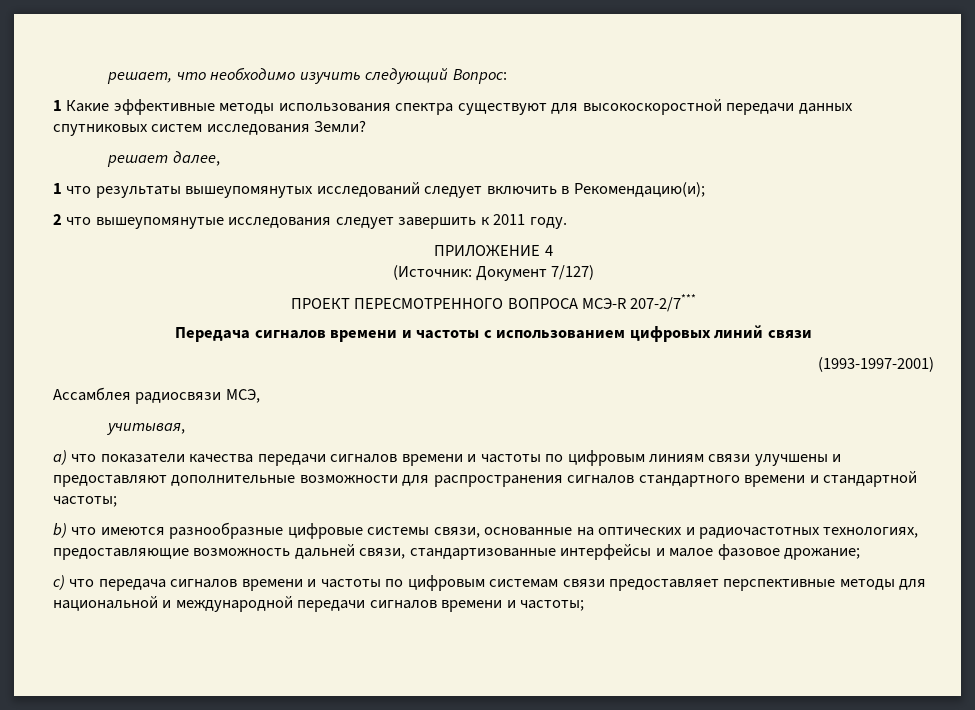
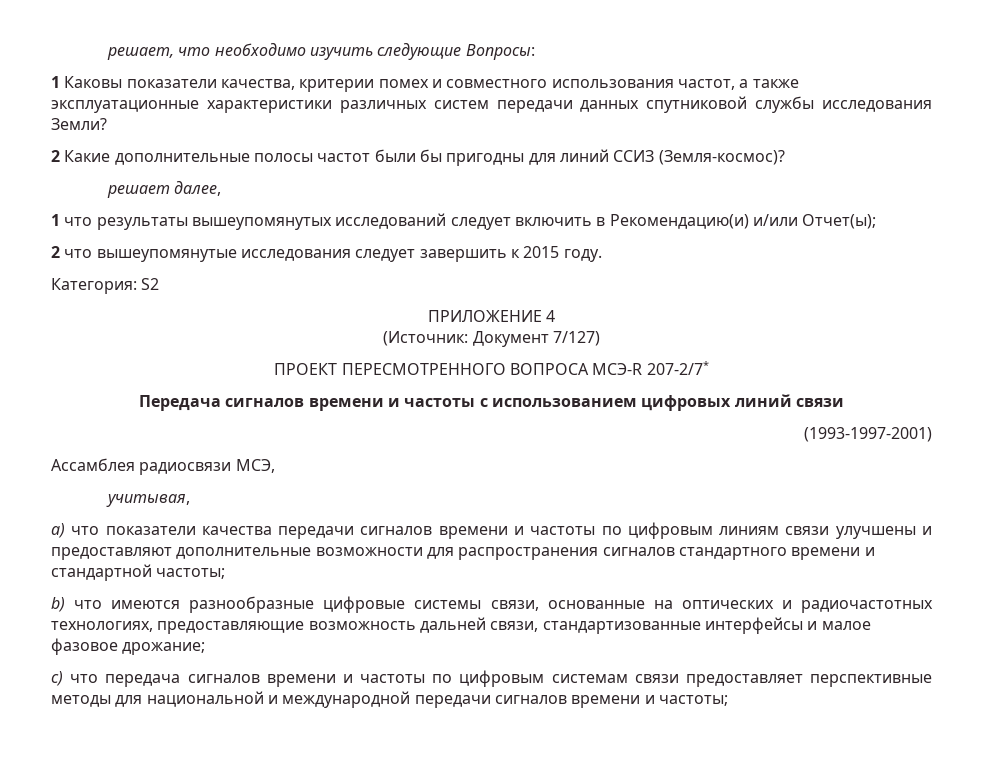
[365,68,507,84] [53,99,853,115] [53,120,367,136] следующий Вопрос: // 1 Какие эффективные методы использования спектра существуют для высокоскоростной передачи данных спутниковых систем исследования Земли? -> [377,42,535,60] [51,76,799,92] [51,96,932,113] [51,118,107,130] [51,149,785,166] следующие Вопросы: // 1 Каковы показатели качества, критерии помех и совместного использования частот, а также эксплуатационные характеристики различных систем передачи данных спутниковой службы исследования Земли? // 2 Какие дополнительные полосы частот были бы пригодны для линий ССИЗ (Земля-космос)?
[573,182,705,197] Рекомендацию(и); -> [609,214,877,229] Рекомендацию(и) и/или Отчет(ы);
[493,214,526,225] 2011 -> [523,246,560,258] 2015
(567, 223) none -> [51,278,160,294] // Категория: S2
[630,294,697,312] 207-2/7*** -> [646,361,709,375] 207-2/7*

